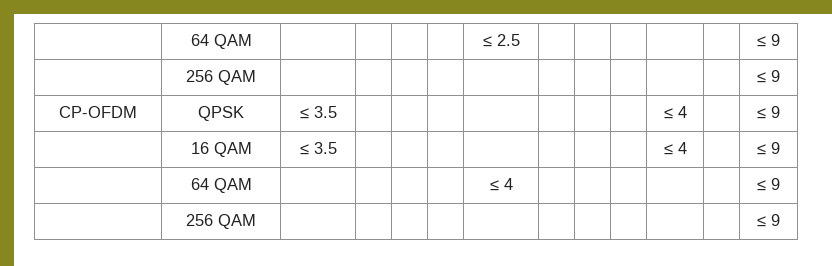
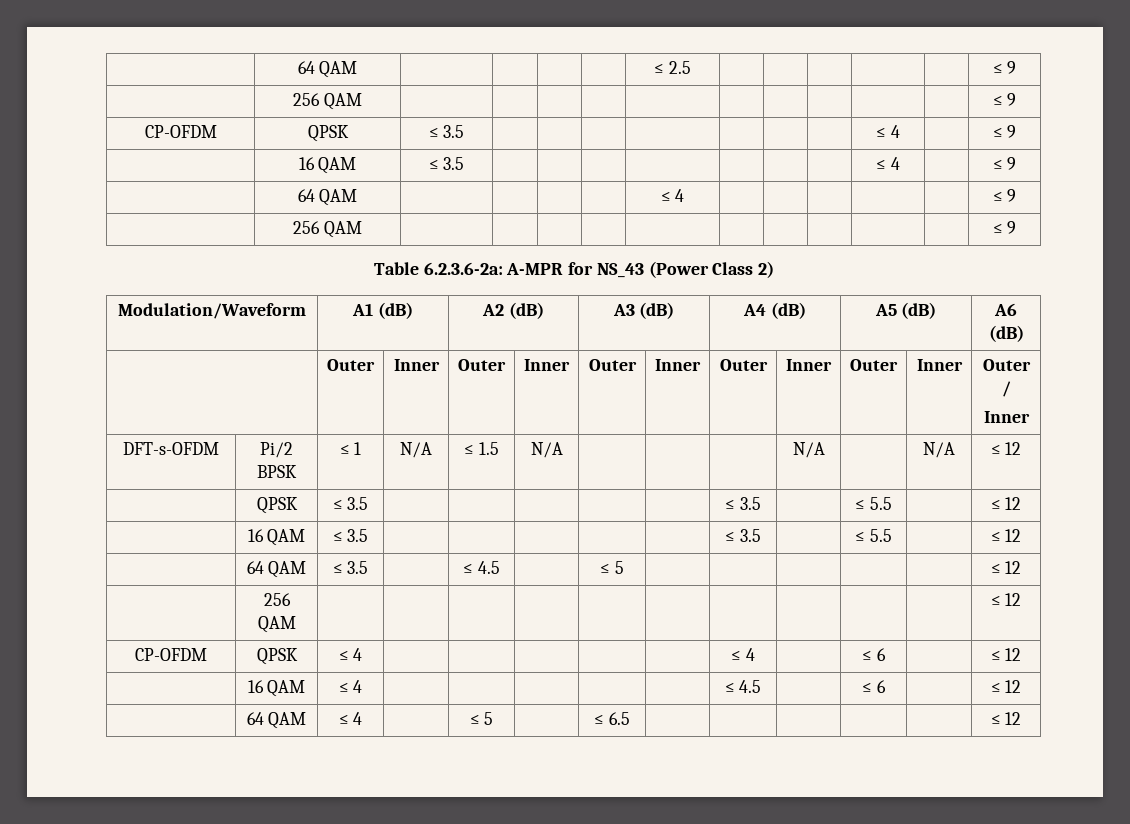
(780, 220) none -> [373,261,775,278] [118,303,306,319] [352,302,413,319] [482,302,544,319] [612,302,675,319] [743,302,806,319] [874,302,937,319] [994,303,1017,316] [988,325,1024,342] [327,359,375,371] [393,359,440,371] [458,359,506,371] [524,359,570,371] [588,359,637,371] [655,359,701,371] [719,359,768,371] [786,359,832,371] [850,359,898,371] [916,359,963,371] [982,359,1031,371] [1001,381,1011,397] [983,411,1030,423] [123,442,219,455] [260,442,293,458] [257,465,297,478] [339,442,362,455] [400,442,432,458] [464,442,499,455] [530,442,563,458] [792,442,825,458] [923,442,955,458] [990,442,1022,455] [256,497,298,514] [332,497,369,510] [725,497,761,510] [855,497,892,510] [990,497,1022,510] [247,529,306,546] [332,529,369,542] [725,529,761,542] [855,529,892,542] [990,529,1022,542] [246,561,307,578] [332,561,369,574] [463,561,500,574] [600,561,624,574] [990,561,1022,574] [263,593,291,606] [257,616,296,633] [990,593,1022,606] [135,648,207,661] [256,648,298,665] [338,648,363,661] [731,648,755,661] [862,648,886,661] [990,648,1022,661] [247,680,306,697] [338,680,363,693] [724,680,762,693] [862,680,886,693] [990,680,1022,693] [246,712,307,729] [338,712,363,725] [469,712,494,725] [594,712,630,725] [990,712,1022,725] // Table 6.2.3.6-2a: A-MPR for NS_43 (Power Class 2) // Modulation/Waveform | A1 (dB) | A2 (dB) | A3 (dB) | A4 (dB) | A5 (dB) | A6 (dB) // | Outer | Inner | Outer | Inner | Outer | Inner | Outer | Inner | Outer | Inner | Outer / // Inner // DFT-s-OFDM | Pi/2 BPSK | ≤ 1 | N/A | ≤ 1.5 | N/A | | | | N/A | | N/A | ≤ 12 // | QPSK | ≤ 3.5 | | | | | | ≤ 3.5 | | ≤ 5.5 | | ≤ 12 // | 16 QAM | ≤ 3.5 | | | | | | ≤ 3.5 | | ≤ 5.5 | | ≤ 12 // | 64 QAM | ≤ 3.5 | | ≤ 4.5 | | ≤ 5 | | | | | | ≤ 12 // | 256 QAM | | | | | | | | | | | ≤ 12 // CP-OFDM | QPSK | ≤ 4 | | | | | | ≤ 4 | | ≤ 6 | | ≤ 12 // | 16 QAM | ≤ 4 | | | | | | ≤ 4.5 | | ≤ 6 | | ≤ 12 // | 64 QAM | ≤ 4 | | ≤ 5 | | ≤ 6.5 | | | | | | ≤ 12

